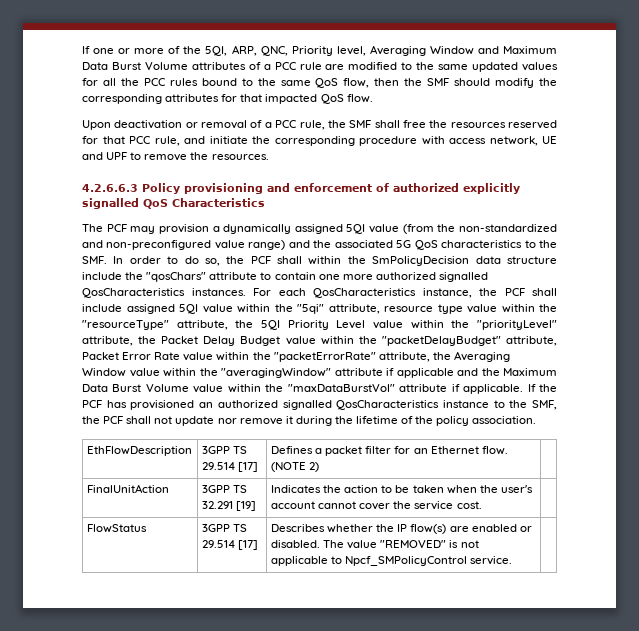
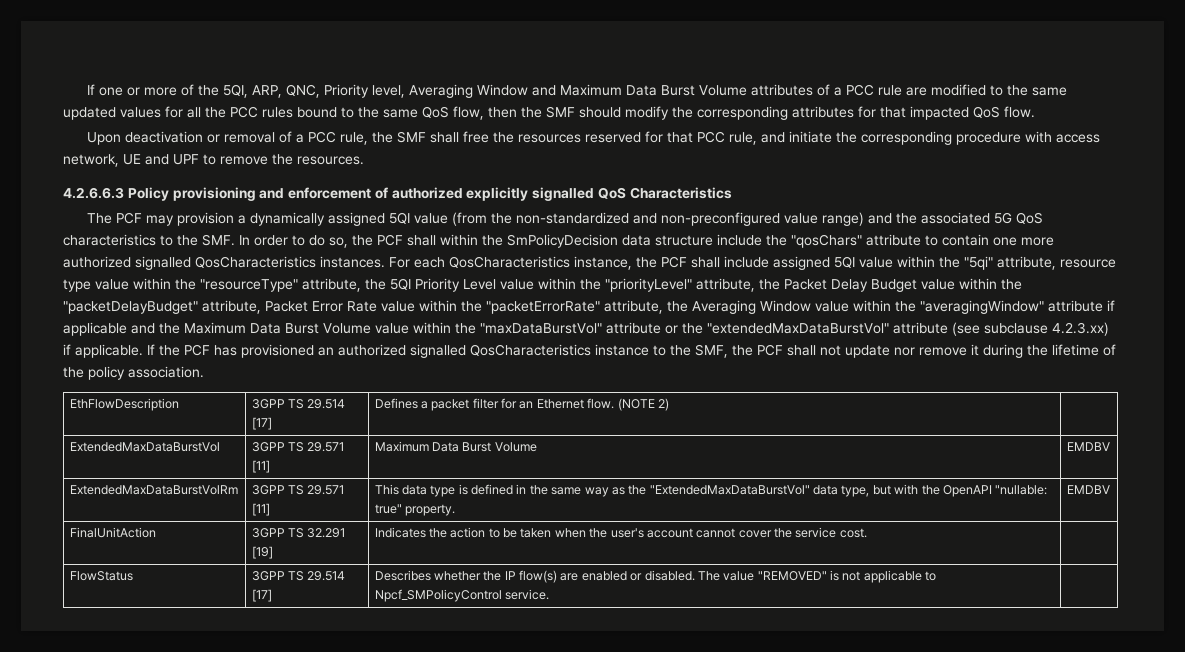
(448, 388) none -> [665,322,1109,336] or the "extendedMaxDataBurstVol" attribute (see subclause 4.2.3.xx)
(320, 467) none -> [69,442,220,452] [251,442,345,452] [251,460,270,473] [374,441,537,452] [1066,442,1110,451] [69,485,238,495] [251,485,345,495] [251,503,270,516] [374,484,1048,497] [374,504,455,516] [1066,485,1110,494] // ExtendedMaxDataBurstVol | 3GPP TS 29.571 [11] | Maximum Data Burst Volume | EMDBV // ExtendedMaxDataBurstVolRm | 3GPP TS 29.571 [11] | This data type is defined in the same way as the "ExtendedMaxDataBurstVol" data type, but with the OpenAPI "nullable: true" property. | EMDBV

